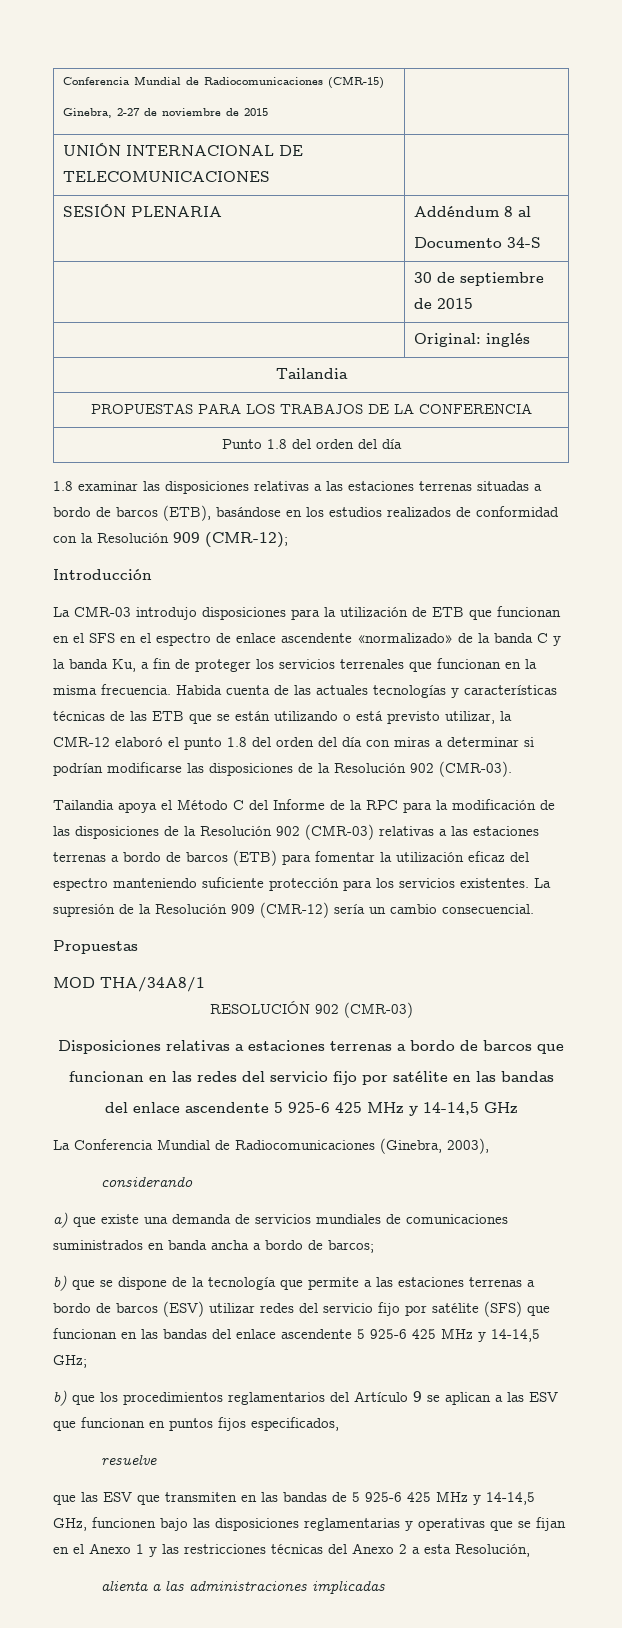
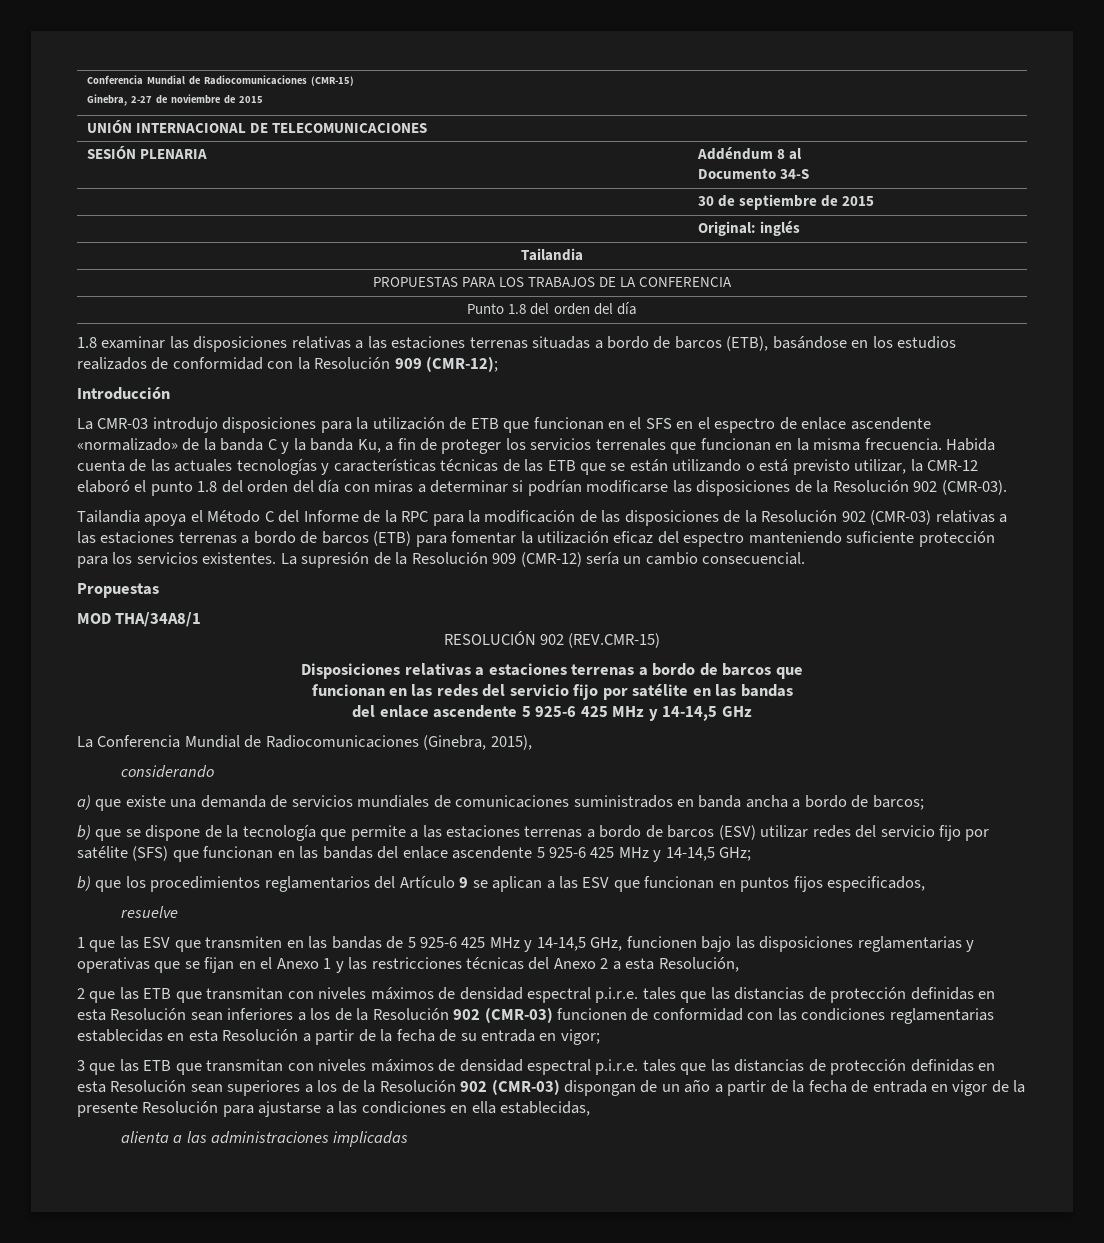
[343,1002,413,1018] (CMR-03) -> [568,633,661,648] (REV.CMR-15)
[447,1138,489,1154] 2003), -> [490,735,532,750] 2015),
(157, 1459) none -> [77,937,85,948] 1
(530, 1550) none -> [77,987,996,1003] [77,1007,994,1024] [77,1029,600,1045] [77,1059,996,1075] [77,1079,1026,1096] [77,1101,591,1117] // 2 que las ETB que transmitan con niveles máximos de densidad espectral p.i.r.e. tales que las distancias de protección definidas en esta Resolución sean inferiores a los de la Resolución 902 (CMR-03) funcionen de conformidad con las condiciones reglamentarias establecidas en esta Resolución a partir de la fecha de su entrada en vigor; // 3 que las ETB que transmitan con niveles máximos de densidad espectral p.i.r.e. tales que las distancias de protección definidas en esta Resolución sean superiores a los de la Resolución 902 (CMR-03) dispongan de un año a partir de la fecha de entrada en vigor de la presente Resolución para ajustarse a las condiciones en ella establecidas,

